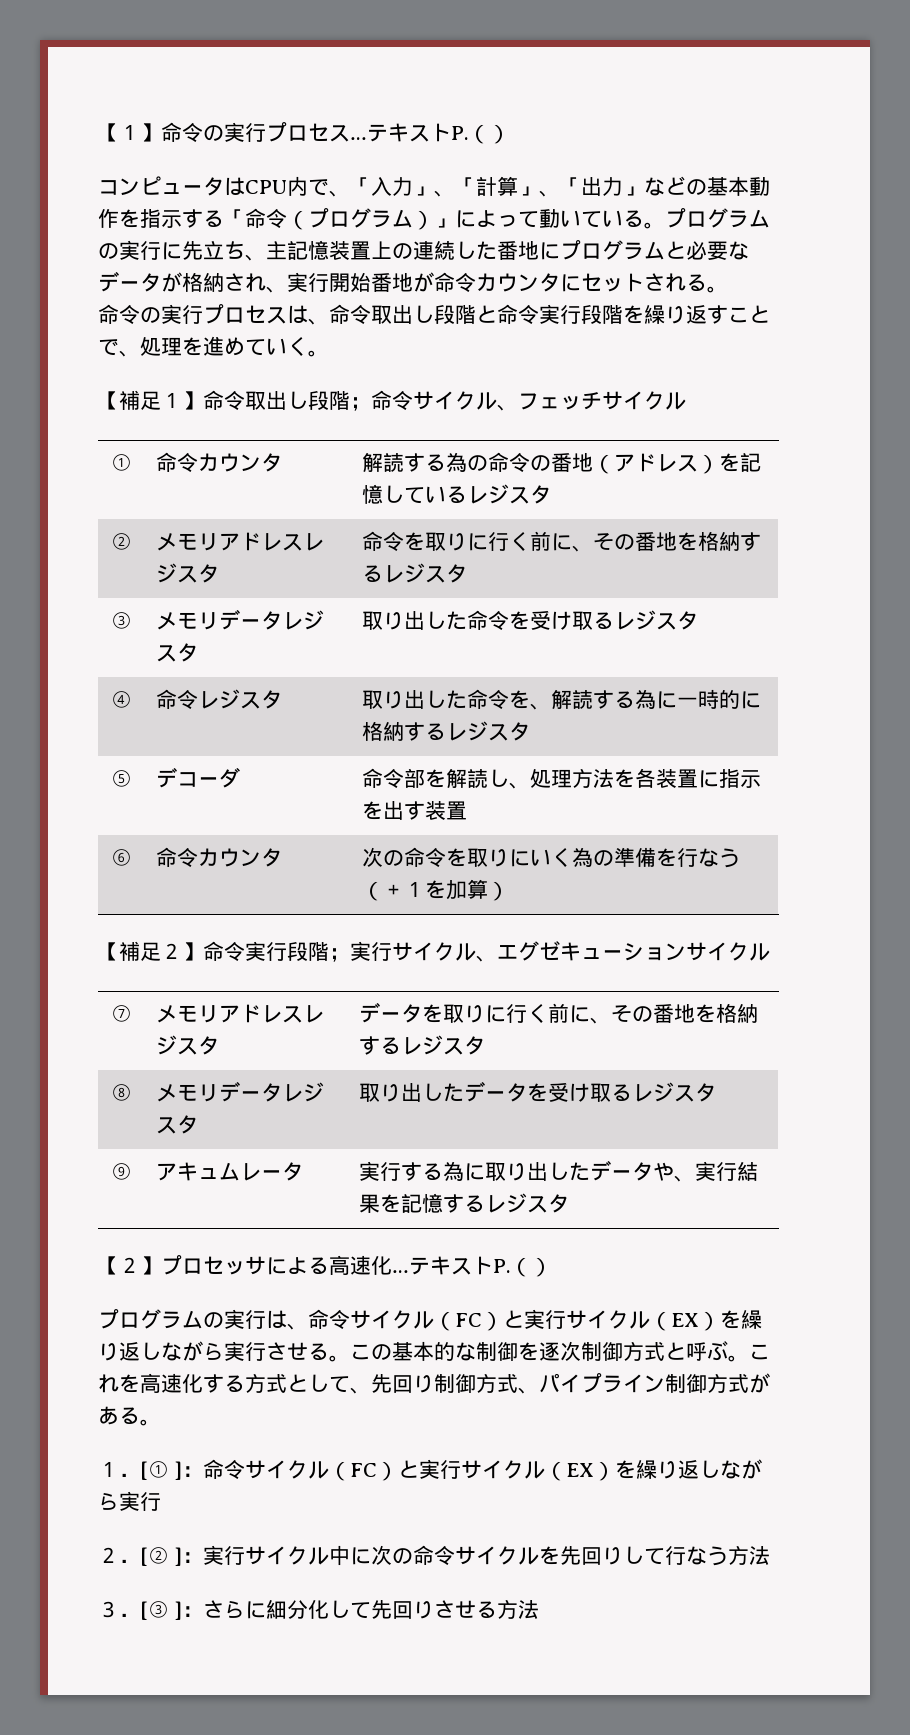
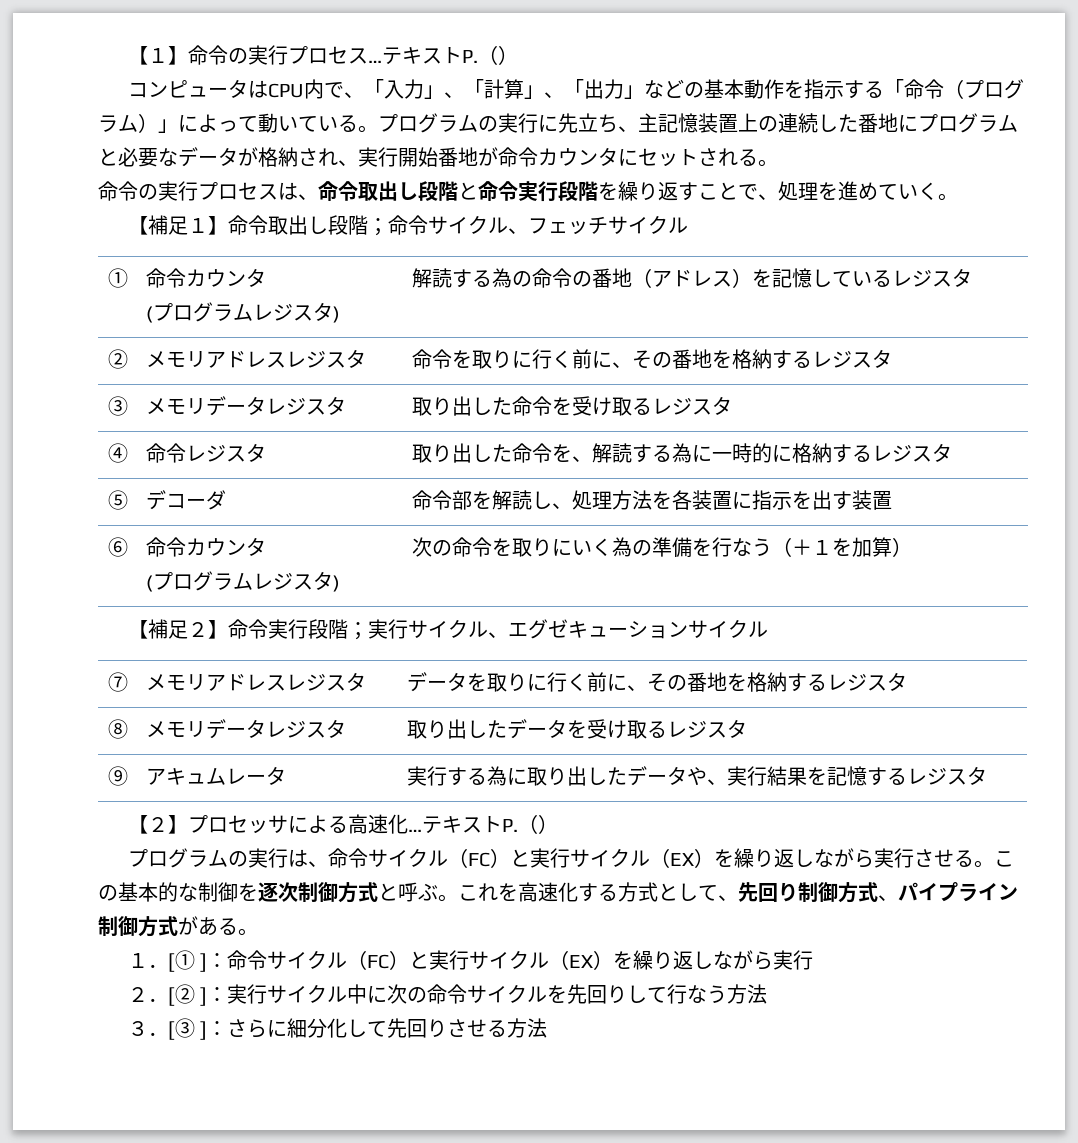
(283, 462) none -> [146,302,341,323] // (プログラムレジスタ)
(283, 857) none -> [146,571,341,592] // (プログラムレジスタ)

